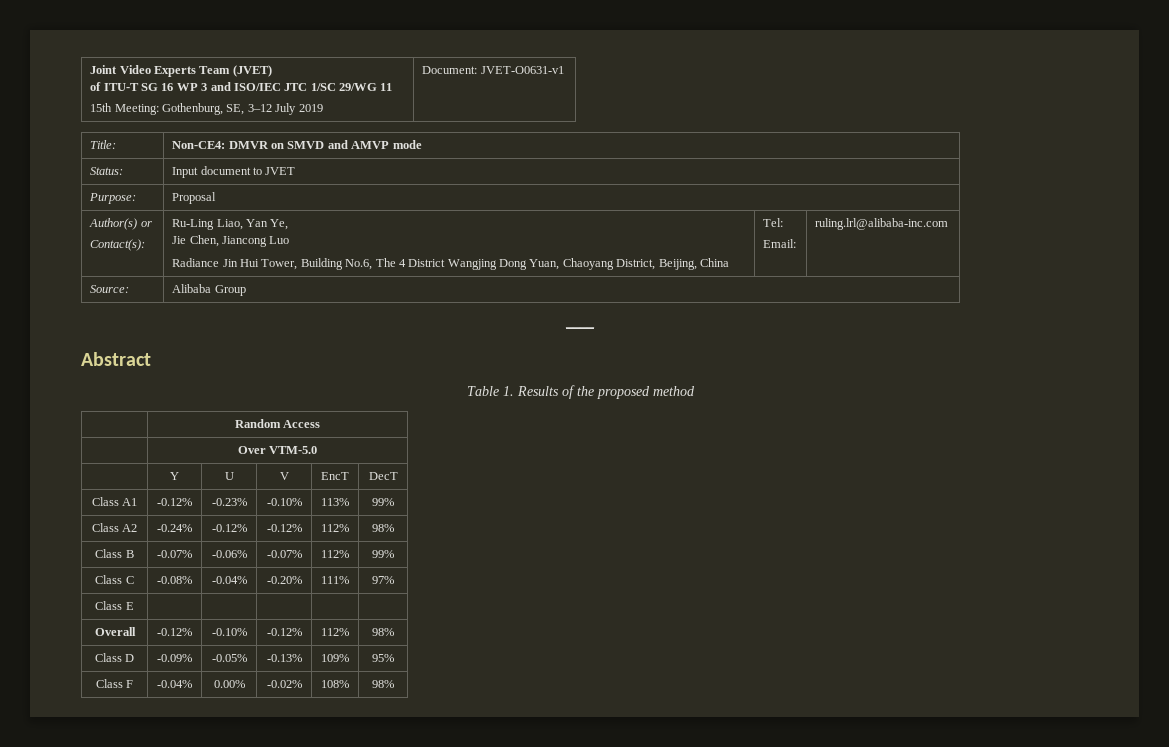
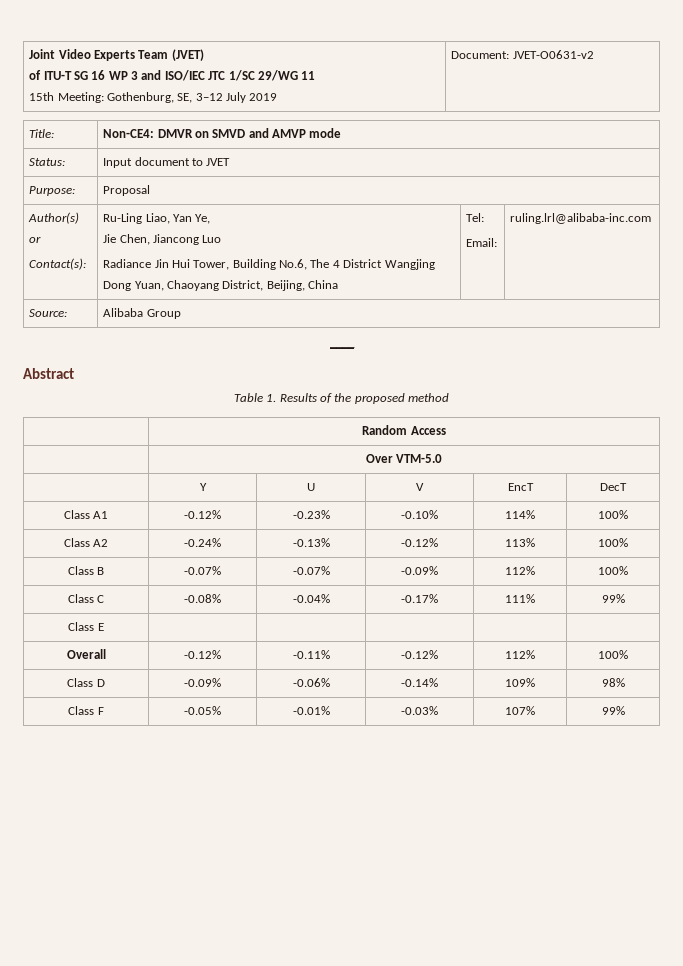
[480,66,564,74] JVET-O0631-v1 -> [512,50,594,59] JVET-O0631-v2
[321,498,349,506] [372,498,394,506] 113% | 99% -> [505,510,535,519] [598,510,628,519] 114% | 100%
[211,524,247,532] [266,524,302,532] [321,524,349,532] [372,524,394,532] -0.12% | -0.12% | 112% | 98% -> [292,538,330,547] [401,538,438,547] [505,538,535,547] [598,538,628,547] -0.13% | -0.12% | 113% | 100%
[211,550,247,558] [266,550,302,558] [321,550,349,558] [372,550,394,558] -0.06% | -0.07% | 112% | 99% -> [292,566,330,575] [401,566,438,575] [505,566,535,575] [598,566,628,575] -0.07% | -0.09% | 112% | 100%
[266,576,302,584] -0.20% -> [401,594,438,603] -0.17%
[372,576,394,584] 97% -> [601,594,625,603] 99%
[211,628,247,636] [266,628,302,636] [321,628,349,636] [372,628,394,636] -0.10% | -0.12% | 112% | 98% -> [292,650,330,659] [401,650,438,659] [505,650,535,659] [598,650,628,659] -0.11% | -0.12% | 112% | 100%
[211,654,247,662] [266,654,302,662] -0.05% | -0.13% -> [292,678,330,687] [401,678,438,687] -0.06% | -0.14%
[372,654,394,662] 95% -> [601,678,625,687] 98%
[157,680,192,688] [213,680,245,688] [266,680,302,688] [321,680,349,688] [372,680,394,688] -0.04% | 0.00% | -0.02% | 108% | 98% -> [184,706,221,715] [292,706,330,715] [401,706,438,715] [505,706,535,715] [601,706,625,715] -0.05% | -0.01% | -0.03% | 107% | 99%

